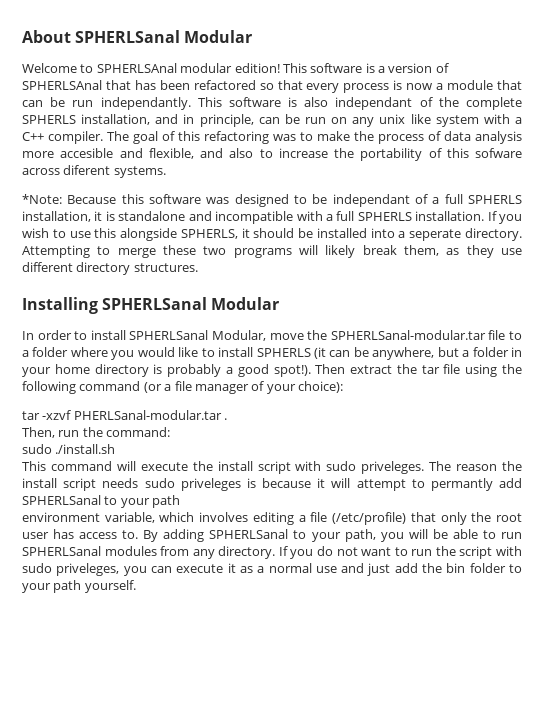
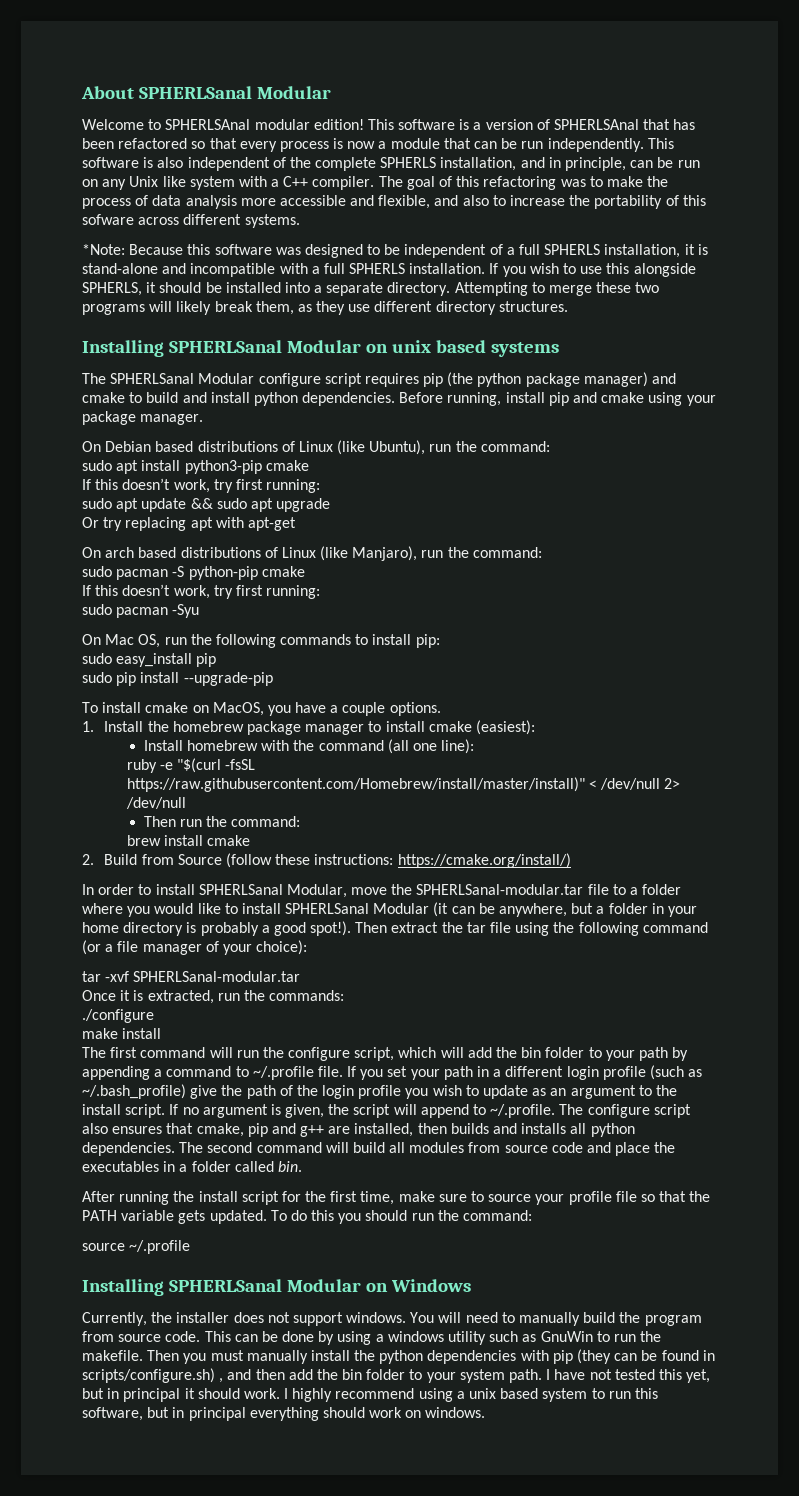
[100,97,191,110] independantly. -> [547,138,644,152] independently.
[335,97,413,110] independant -> [187,157,270,171] independent
[379,114,406,124] unix -> [129,176,159,187] Unix
[60,148,114,158] accesible -> [279,195,346,206] accessible
[63,165,111,175] diferent -> [183,214,242,225] different
[332,194,410,207] independant -> [404,244,487,258] independent
[118,211,186,221] standalone -> [82,263,158,274] stand-alone
[409,229,462,241] seperate -> [326,282,384,296] separate
(280, 303) none -> [365,340,559,357] [82,372,677,387] [82,392,716,406] [82,411,204,425] [82,440,550,455] [82,460,309,474] [82,478,321,493] [82,498,331,512] [82,517,296,531] [82,546,542,561] [82,566,305,580] [82,584,321,599] [82,604,200,618] [82,634,440,648] [82,653,217,667] [82,672,273,686] [82,702,441,716] [82,720,535,735] [143,739,475,754] [126,758,256,773] [126,777,681,792] [125,797,186,809] [143,816,301,827] [126,835,251,846] [82,853,571,868] on unix based systems // The SPHERLSanal Modular configure script requires pip (the python package manager) and cmake to build and install python dependencies. Before running, install pip and cmake using your package manager. // On Debian based distributions of Linux (like Ubuntu), run the command: // sudo apt install python3-pip cmake // If this doesn’t work, try first running: // sudo apt update && sudo apt upgrade // Or try replacing apt with apt-get // On arch based distributions of Linux (like Manjaro), run the command: // sudo pacman -S python-pip cmake // If this doesn’t work, try first running: // sudo pacman -Syu // On Mac OS, run the following commands to install pip: // sudo easy_install pip // sudo pip install --upgrade-pip // To install cmake on MacOS, you have a couple options. // 1. Install the homebrew package manager to install cmake (easiest): // Install homebrew with the command (all one line): // ruby -e "$(curl -fsSL https://raw.githubusercontent.com/Homebrew/install/master/install)" < /dev/null 2> /dev/null // Then run the command: // brew install cmake // 2. Build from Source (follow these instructions: https://cmake.org/install/)
[256,348,311,357] SPHERLS -> [285,903,430,914] SPHERLSanal Modular
[42,410,228,420] [22,427,171,438] [22,444,116,454] [22,461,523,474] [22,478,523,491] [22,495,181,508] [22,512,523,525] [22,529,522,542] [22,546,522,559] [22,563,391,576] -xzvf PHERLSanal-modular.tar . // Then, run the command: // sudo ./install.sh // This command will execute the install script with sudo priveleges. The reason the install script needs sudo priveleges is because it will attempt to permantly add SPHERLSanal to your path // environment variable, which involves editing a file (/etc/profile) that only the root user has access to. By adding SPHERLSanal to your path, you will be able to run SPHERLSanal modules from any directory. If you do not want to run the script with sudo priveleges, you can execute it as a normal use and just -> [105,971,301,982] [82,990,345,1004] [82,1009,154,1023] [82,1028,162,1039] [82,1047,464,1061] -xvf SPHERLSanal-modular.tar // Once it is extracted, run the commands: // ./configure // make install // The first command will run the configure script, which will
[84,580,136,593] yourself. -> [672,1047,689,1061] [82,1065,703,1080] [82,1084,677,1099] [82,1104,691,1118] [82,1123,635,1137] [82,1142,676,1156] [82,1161,302,1172] [82,1191,711,1205] [82,1210,533,1224] [82,1240,191,1254] [82,1279,471,1296] [82,1312,702,1326] [82,1331,662,1345] [82,1349,715,1364] [82,1368,711,1383] [82,1388,658,1402] [82,1407,486,1421] by appending a command to ~/.profile file. If you set your path in a different login profile (such as ~/.bash_profile) give the path of the login profile you wish to update as an argument to the install script. If no argument is given, the script will append to ~/.profile. The configure script also ensures that cmake, pip and g++ are installed, then builds and installs all python dependencies. The second command will build all modules from source code and place the executables in a folder called bin. // After running the install script for the first time, make sure to source your profile file so that the PATH variable gets updated. To do this you should run the command: // source ~/.profile // Installing SPHERLSanal Modular on Windows // Currently, the installer does not support windows. You will need to manually build the program from source code. This can be done by using a windows utility such as GnuWin to run the makefile. Then you must manually install the python dependencies with pip (they can be found in scripts/configure.sh) , and then add the bin folder to your system path. I have not tested this yet, but in principal it should work. I highly recommend using a unix based system to run this software, but in principal everything should work on windows.

